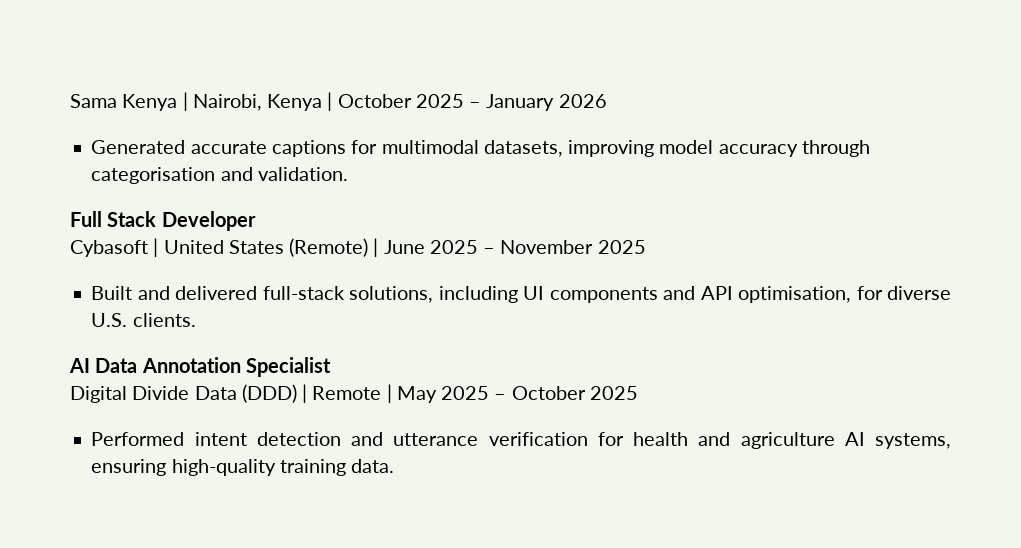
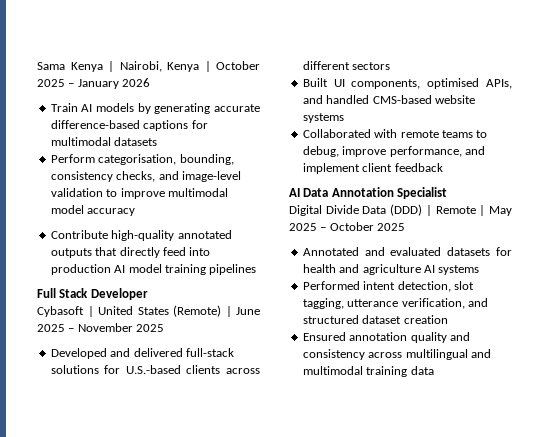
[91,140,870,157] [91,167,348,184] Generated accurate captions for multimodal datasets, improving model accuracy through categorisation and validation. -> [50,103,260,114] [50,120,208,131] [50,137,158,146] [50,154,234,165] [50,171,241,182] [50,188,228,199] [50,205,136,216] [50,230,232,241] [50,247,211,258] [50,264,257,275] Train AI models by generating accurate difference-based captions for multimodal datasets // Perform categorisation, bounding, consistency checks, and image-level validation to improve multimodal model accuracy // Contribute high-quality annotated outputs that directly feed into production AI model training pipelines
[91,286,133,300] Built -> [50,348,107,359] Developed
[349,286,951,303] [91,313,196,327] solutions, including UI components and API optimisation, for diverse U.S. clients. -> [50,365,260,374] [302,61,391,70] [302,78,512,89] [302,95,475,104] [302,113,344,123] [302,129,488,138] [302,146,485,157] [302,163,443,174] solutions for U.S.-based clients across different sectors // Built UI components, optimised APIs, and handled CMS-based website systems // Collaborated with remote teams to debug, improve performance, and implement client feedback
[91,432,588,446] Performed intent detection and utterance verification -> [302,247,491,256] Annotated and evaluated datasets
[875,433,952,449] [91,459,395,476] systems, ensuring high-quality training data. -> [438,265,480,275] [302,281,474,292] [302,298,488,309] [302,315,448,324] [302,332,470,343] [302,349,491,360] [302,366,434,377] systems // Performed intent detection, slot tagging, utterance verification, and structured dataset creation // Ensured annotation quality and consistency across multilingual and multimodal training data

